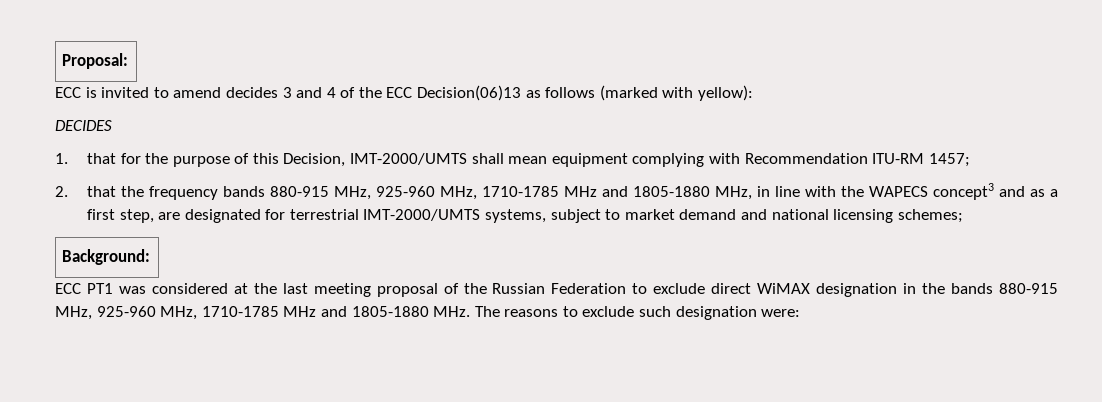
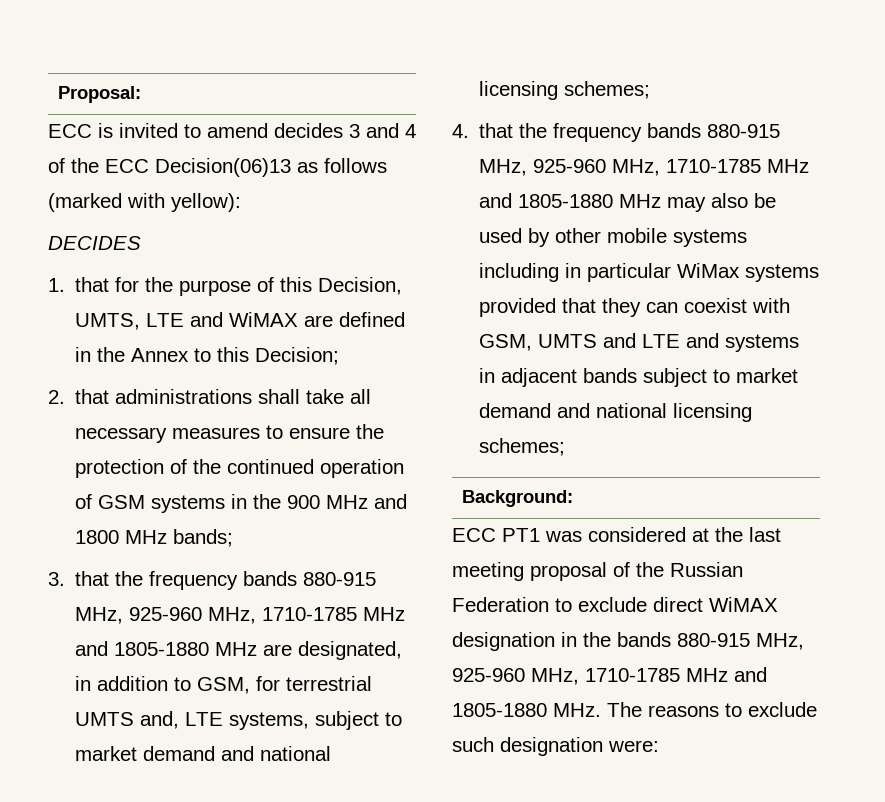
[350,153,970,167] [55,186,68,197] IMT-2000/UMTS shall mean equipment complying with Recommendation ITU-RM 1457; // 2. -> [75,312,406,330] [75,347,340,365] [48,389,372,404] [75,424,385,443] [75,459,405,478] [75,494,408,513] [75,529,234,547] [48,572,65,586] UMTS, LTE and WiMAX are defined in the Annex to this Decision; // 2. that administrations shall take all necessary measures to ensure the protection of the continued operation of GSM systems in the 900 MHz and 1800 MHz bands; // 3.
[714,183,1059,200] [86,209,481,223] MHz, in line with the WAPECS concept3 and as a first step, are designated for terrestrial IMT-2000/UMTS -> [215,641,403,660] [75,676,373,694] [75,711,224,729] MHz are designated, in addition to GSM, for terrestrial UMTS and, LTE
(963, 216) none -> [452,123,781,142] [479,159,810,176] [479,193,777,212] [479,228,748,247] [479,263,820,282] [479,298,791,317] [479,333,800,352] [479,368,799,387] [479,403,753,422] [479,438,566,456] // 4. that the frequency bands 880-915 MHz, 925-960 MHz, 1710-1785 MHz and 1805-1880 MHz may also be used by other mobile systems including in particular WiMax systems provided that they can coexist with GSM, UMTS and LTE and systems in adjacent bands subject to market demand and national licensing schemes;

